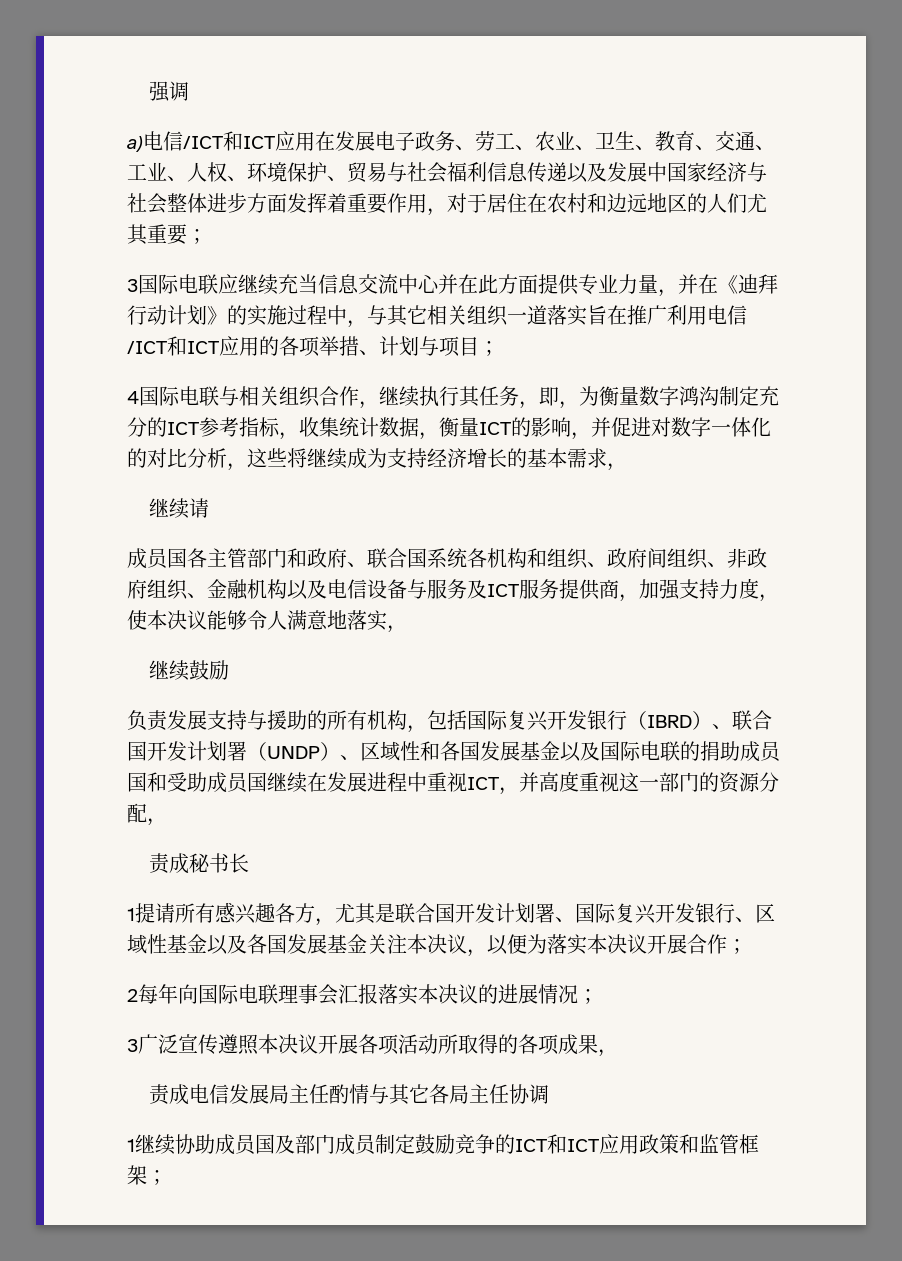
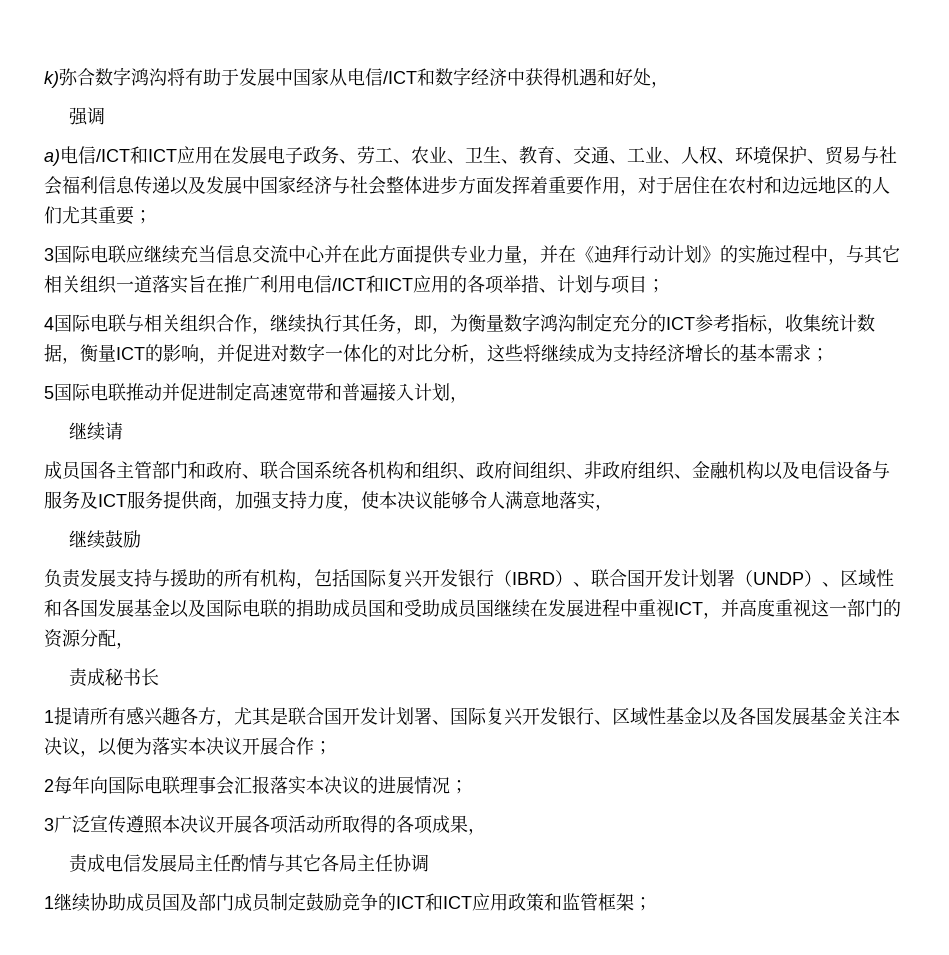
(149, 91) none -> [44,67,669,88] k)弥合数字鸿沟将有助于发展中国家从电信/ICT和数字经济中获得机遇和好处， //
(607, 458) none -> [811,348,829,362] [44,382,450,402] ； // 5国际电联推动并促进制定高速宽带和普遍接入计划

